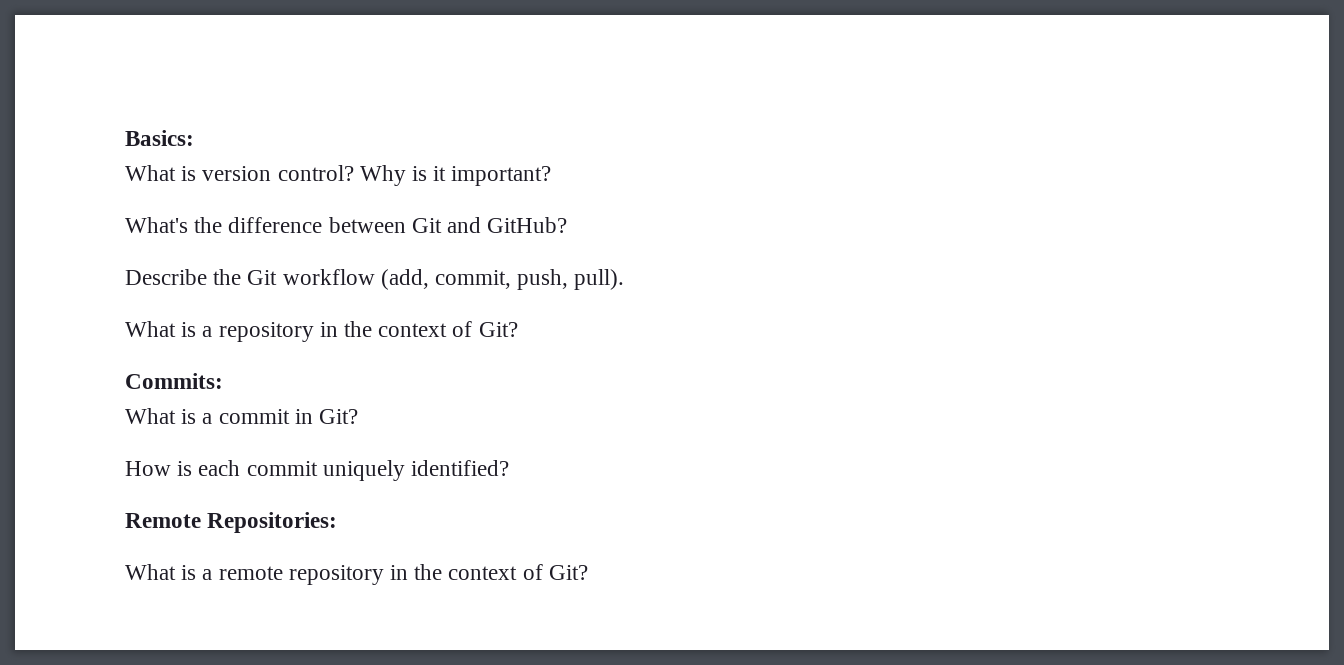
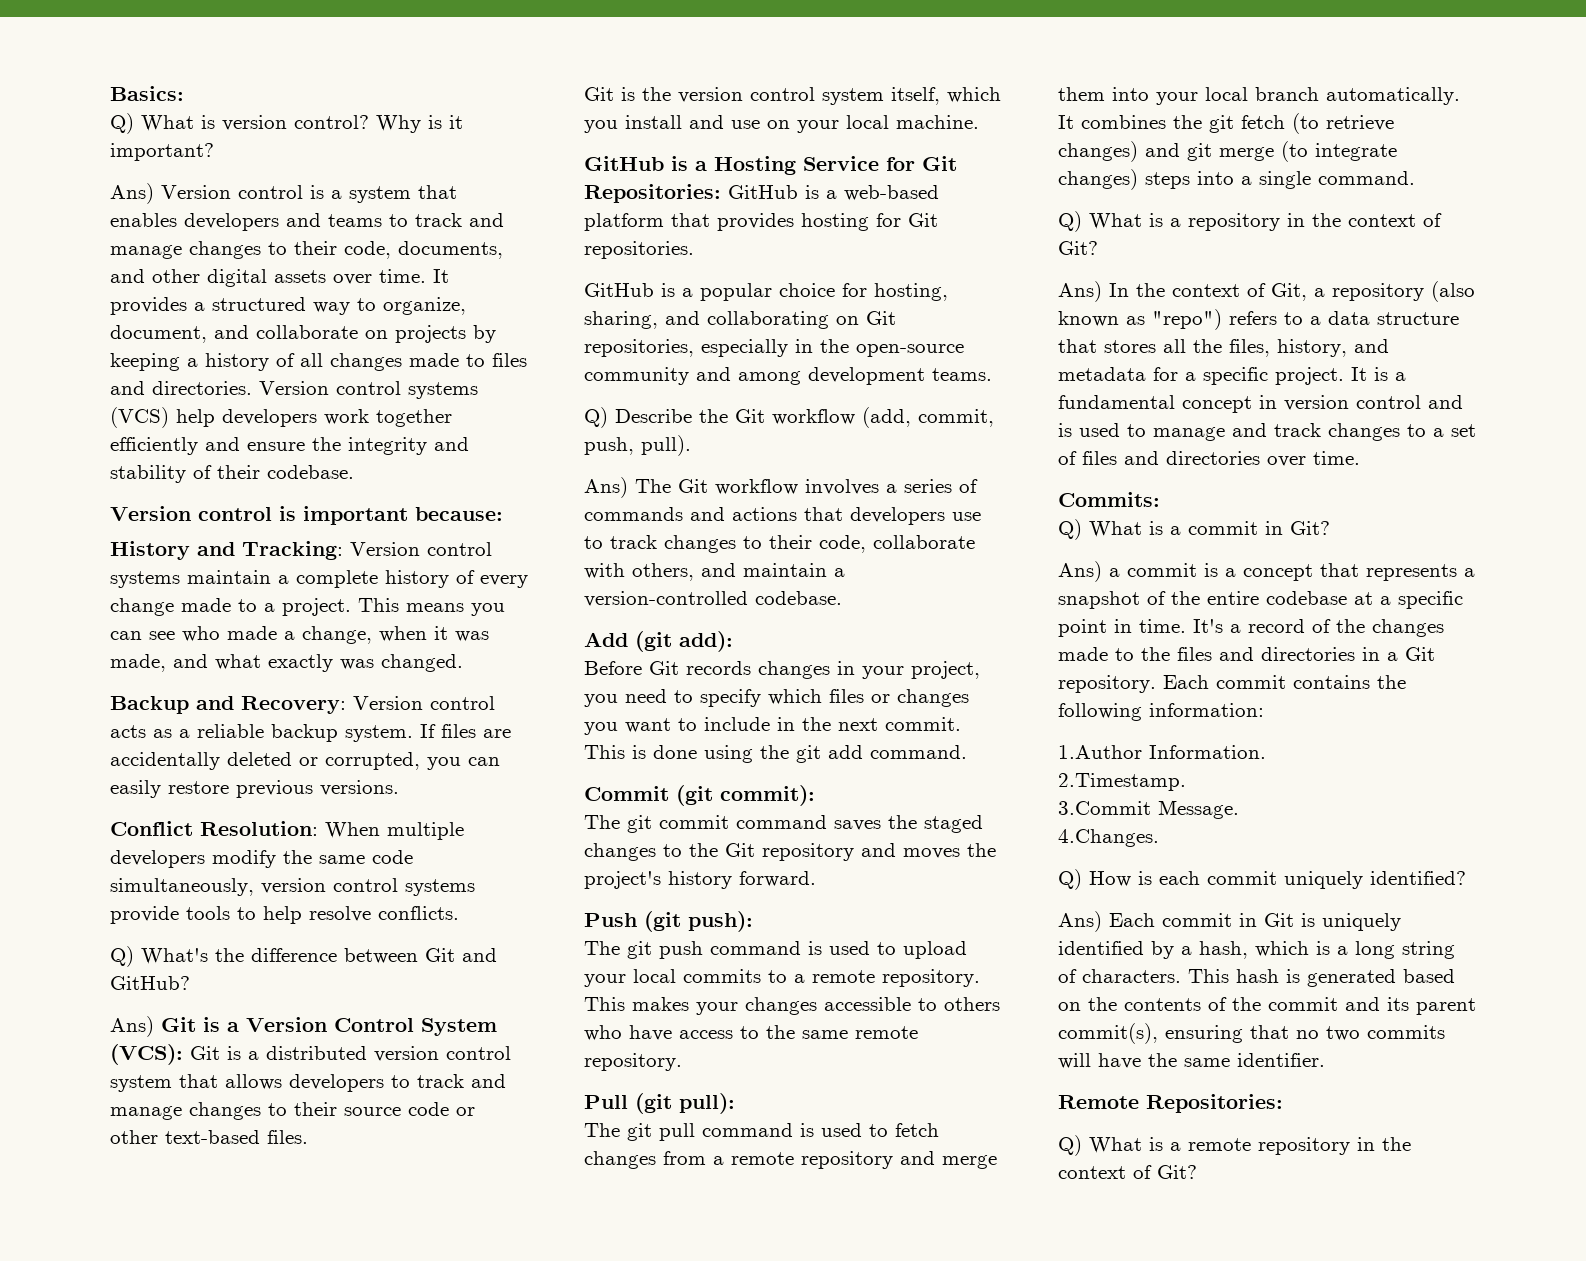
(194, 138) none -> [110,113,134,134] Q)
(552, 176) none -> [110,183,457,204] [110,213,504,231] [110,241,503,259] [110,269,449,287] [110,297,466,315] [110,325,496,343] [110,353,527,371] [110,381,478,399] [110,407,452,428] [110,437,469,455] [110,465,354,483] [110,506,503,525] [110,541,492,560] [110,570,528,588] [110,598,505,616] [110,626,489,644] [110,654,463,672] [110,696,495,714] [110,724,511,742] [110,752,500,770] [110,780,399,798] [110,821,464,840] [110,850,413,868] [110,878,475,896] [110,906,459,924] [110,946,134,967] Ans) Version control is a system that enables developers and teams to track and manage changes to their code, documents, and other digital assets over time. It provides a structured way to organize, document, and collaborate on projects by keeping a history of all changes made to files and directories. Version control systems (VCS) help developers work together efficiently and ensure the integrity and stability of their codebase. // Version control is important because: // History and Tracking: Version control systems maintain a complete history of every change made to a project. This means you can see who made a change, when it was made, and what exactly was changed. // Backup and Recovery: Version control acts as a reliable backup system. If files are accidentally deleted or corrupted, you can easily restore previous versions. // Conflict Resolution: When multiple developers modify the same code simultaneously, version control systems provide tools to help resolve conflicts. // Q)
(568, 225) none -> [110,1016,497,1037] [110,1044,511,1065] [110,1074,506,1092] [110,1102,475,1120] [110,1130,308,1144] [584,87,1001,105] [584,115,979,133] [584,156,957,175] [584,184,939,203] [584,213,938,231] [584,241,694,259] [584,283,948,301] [584,311,896,329] [584,339,964,357] [584,367,992,385] [584,407,608,428] Ans) Git is a Version Control System (VCS): Git is a distributed version control system that allows developers to track and manage changes to their source code or other text-based files. // Git is the version control system itself, which you install and use on your local machine. // GitHub is a Hosting Service for Git Repositories: GitHub is a web-based platform that provides hosting for Git repositories. // GitHub is a popular choice for hosting, sharing, and collaborating on Git repositories, especially in the open-source community and among development teams. // Q)
(625, 279) none -> [584,477,978,498] [584,507,981,525] [584,535,975,553] [584,563,845,581] [584,591,842,607] [584,631,733,652] [584,661,980,679] [584,689,969,707] [584,717,961,735] [584,745,967,763] [584,785,815,806] [584,815,983,833] [584,843,996,861] [584,871,816,889] [584,911,753,932] [584,941,967,959] [584,969,980,987] [584,997,1000,1015] [584,1025,918,1041] [584,1053,682,1071] [584,1093,735,1114] [584,1123,939,1141] [584,1151,997,1169] [1058,87,1460,105] [1058,113,1394,134] [1058,141,1397,162] [1058,169,1415,190] [1058,211,1082,232] Ans) The Git workflow involves a series of commands and actions that developers use to track changes to their code, collaborate with others, and maintain a version-controlled codebase. // Add (git add): // Before Git records changes in your project, you need to specify which files or changes you want to include in the next commit. This is done using the git add command. // Commit (git commit): // The git commit command saves the staged changes to the Git repository and moves the project's history forward. // Push (git push): // The git push command is used to upload your local commits to a remote repository. This makes your changes accessible to others who have access to the same remote repository. // Pull (git pull): // The git pull command is used to fetch changes from a remote repository and merge them into your local branch automatically. It combines the git fetch (to retrieve changes) and git merge (to integrate changes) steps into a single command. // Q)
(518, 329) none -> [1058,281,1475,302] [1058,309,1459,330] [1058,339,1389,357] [1058,367,1406,385] [1058,395,1463,413] [1058,423,1476,441] [1058,451,1360,467] // Ans) In the context of Git, a repository (also known as "repo") refers to a data structure that stores all the files, history, and metadata for a specific project. It is a fundamental concept in version control and is used to manage and track changes to a set of files and directories over time.
(223, 381) none -> [1058,519,1082,540] Q)
(359, 416) none -> [1058,561,1475,582] [1058,591,1463,609] [1058,619,1444,637] [1058,647,1435,661] [1058,675,1406,693] [1058,703,1264,721] [1058,745,1266,759] [1058,773,1186,791] [1058,800,1239,819] [1058,829,1159,847] [1058,869,1082,890] Ans) a commit is a concept that represents a snapshot of the entire codebase at a specific point in time. It's a record of the changes made to the files and directories in a Git repository. Each commit contains the following information: // 1.Author Information. // 2.Timestamp. // 3.Commit Message. // 4.Changes. // Q)
(510, 468) none -> [1058,911,1401,932] [1058,941,1455,959] [1058,969,1455,987] [1058,997,1476,1015] [1058,1023,1445,1044] [1058,1053,1325,1069] // Ans) Each commit in Git is uniquely identified by a hash, which is a long string of characters. This hash is generated based on the contents of the commit and its parent commit(s), ensuring that no two commits will have the same identifier.
(338, 522) none -> [1058,1135,1082,1156] Q)

